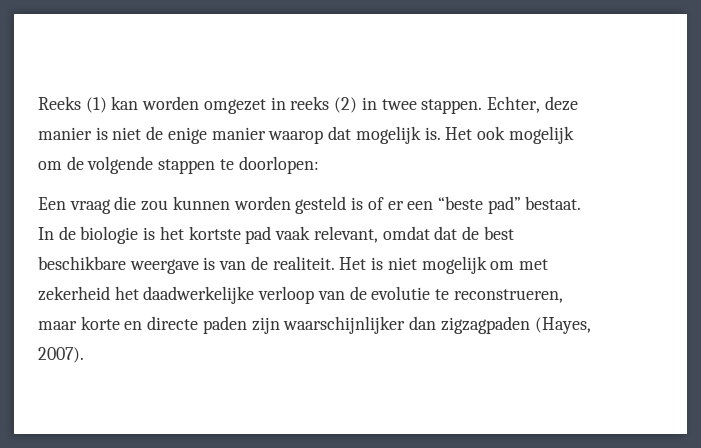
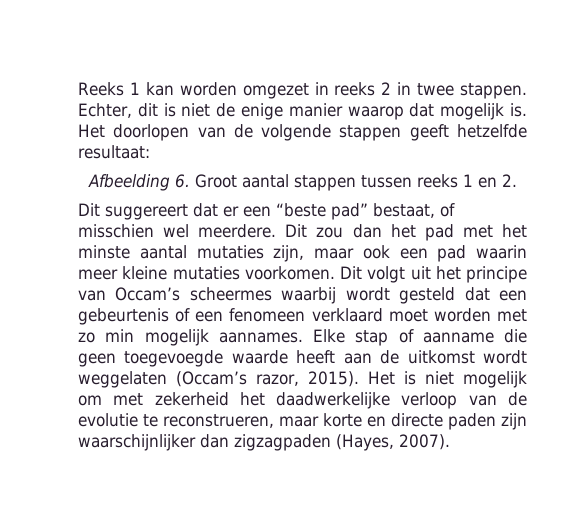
[85,97,107,113] (1) -> [129,82,140,95] 1
[334,97,358,113] (2) -> [381,82,392,95] 2
[544,96,578,111] [38,127,92,140] deze manier -> [137,103,158,117] dit
[476,126,574,144] [38,156,319,174] [38,196,582,214] [38,226,514,244] [38,256,335,274] ook mogelijk om de volgende stappen te doorlopen: // Een vraag die zou kunnen worden gesteld is of er een “beste pad” bestaat. In de biologie is het kortste pad vaak relevant, omdat dat de best beschikbare weergave is van de realiteit. -> [113,124,527,141] [78,145,150,159] [87,174,517,191] [78,203,455,220] [78,224,527,241] [78,245,527,262] [78,266,527,283] [78,287,527,304] [78,308,527,325] [78,329,527,346] [78,350,527,367] [78,371,359,388] doorlopen van de volgende stappen geeft hetzelfde resultaat: // Afbeelding 6. Groot aantal stappen tussen reeks 1 en 2. // Dit suggereert dat er een “beste pad” bestaat, of misschien wel meerdere. Dit zou dan het pad met het minste aantal mutaties zijn, maar ook een pad waarin meer kleine mutaties voorkomen. Dit volgt uit het principe van Occam’s scheermes waarbij wordt gesteld dat een gebeurtenis of een fenomeen verklaard moet worden met zo min mogelijk aannames. Elke stap of aanname die geen toegevoegde waarde heeft aan de uitkomst wordt weggelaten (Occam’s razor, 2015).

